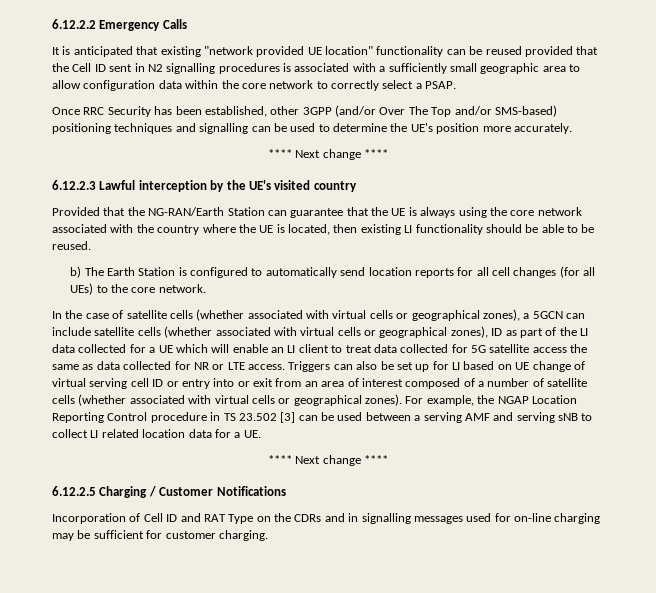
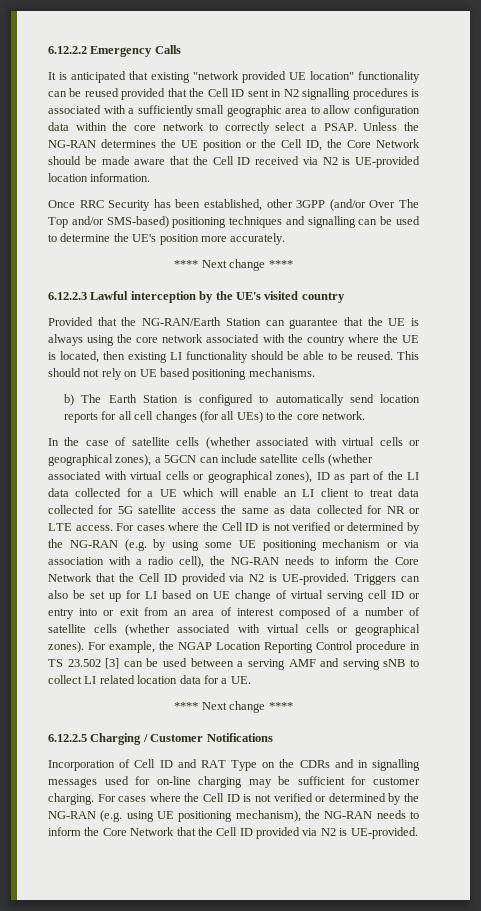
(457, 85) none -> [363,122,419,131] [48,139,420,151] [48,156,420,168] [48,173,151,182] Unless the NG-RAN determines the UE position or the Cell ID, the Core Network should be made aware that the Cell ID received via N2 is UE-provided location information.
(91, 245) none -> [397,351,419,360] [48,368,315,380] This should not rely on UE based positioning mechanisms.
(285, 367) none -> [116,522,421,534] [48,539,420,551] [48,556,419,568] [48,573,350,585] For cases where the Cell ID is not verified or determined by the NG-RAN (e.g. by using some UE positioning mechanism or via association with a radio cell), the NG-RAN needs to inform the Core Network that the Cell ID provided via N2 is UE-provided.
(268, 535) none -> [97,793,420,805] [48,810,419,822] [48,827,418,839] For cases where the Cell ID is not verified or determined by the NG-RAN (e.g. using UE positioning mechanism), the NG-RAN needs to inform the Core Network that the Cell ID provided via N2 is UE-provided.

